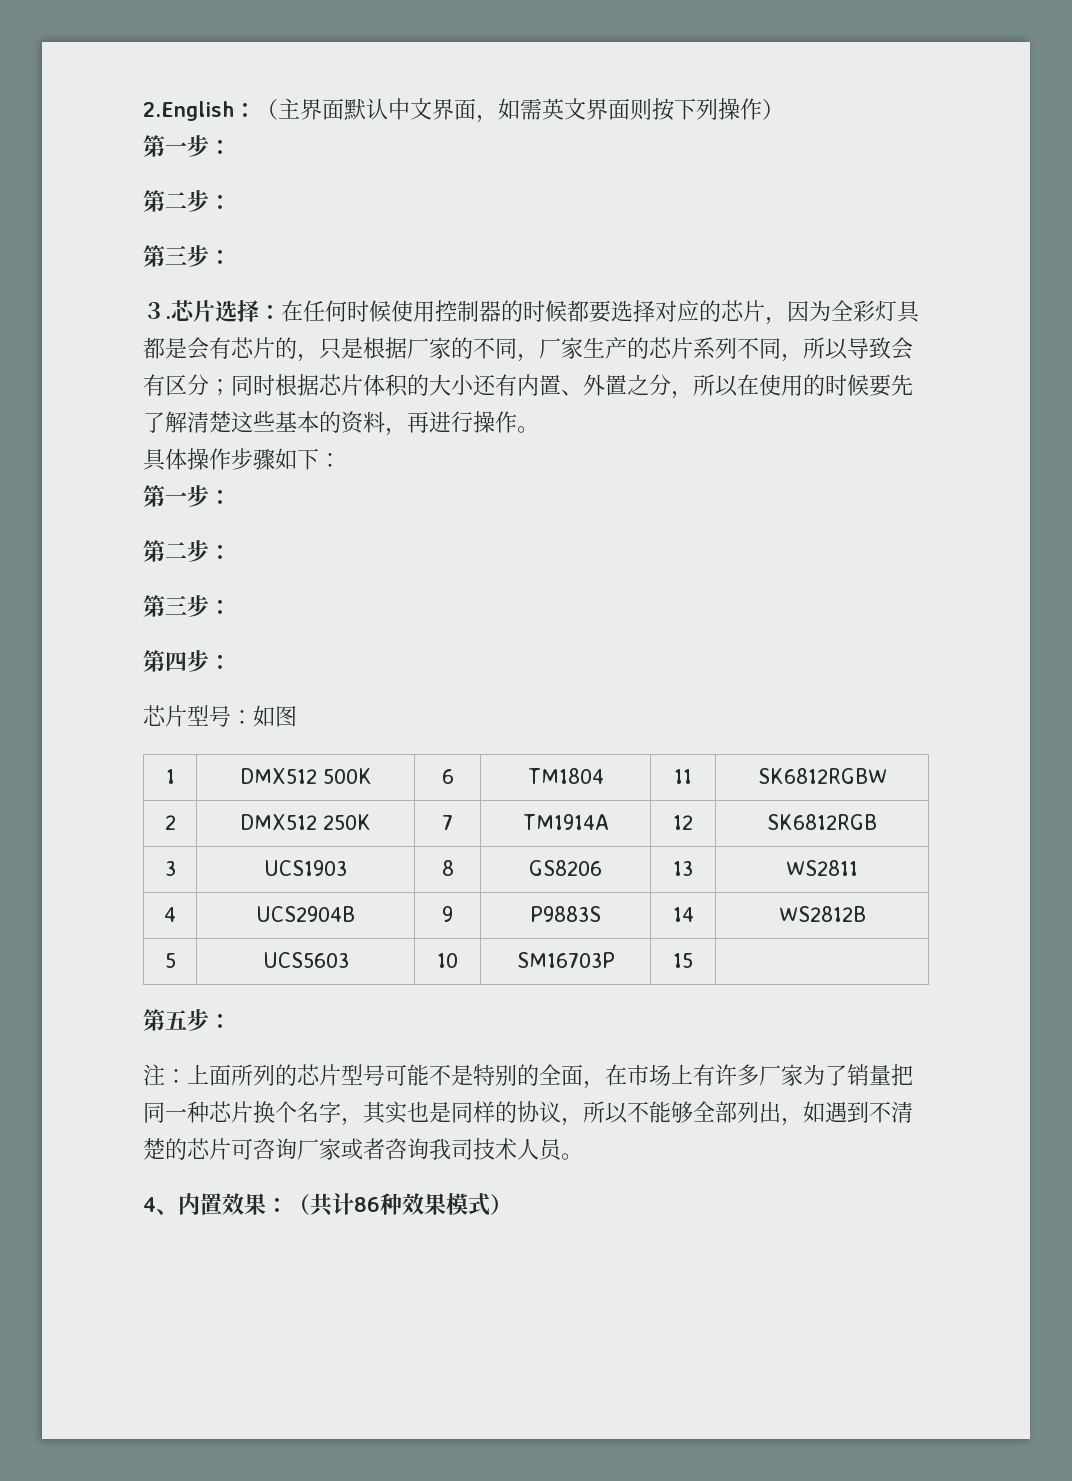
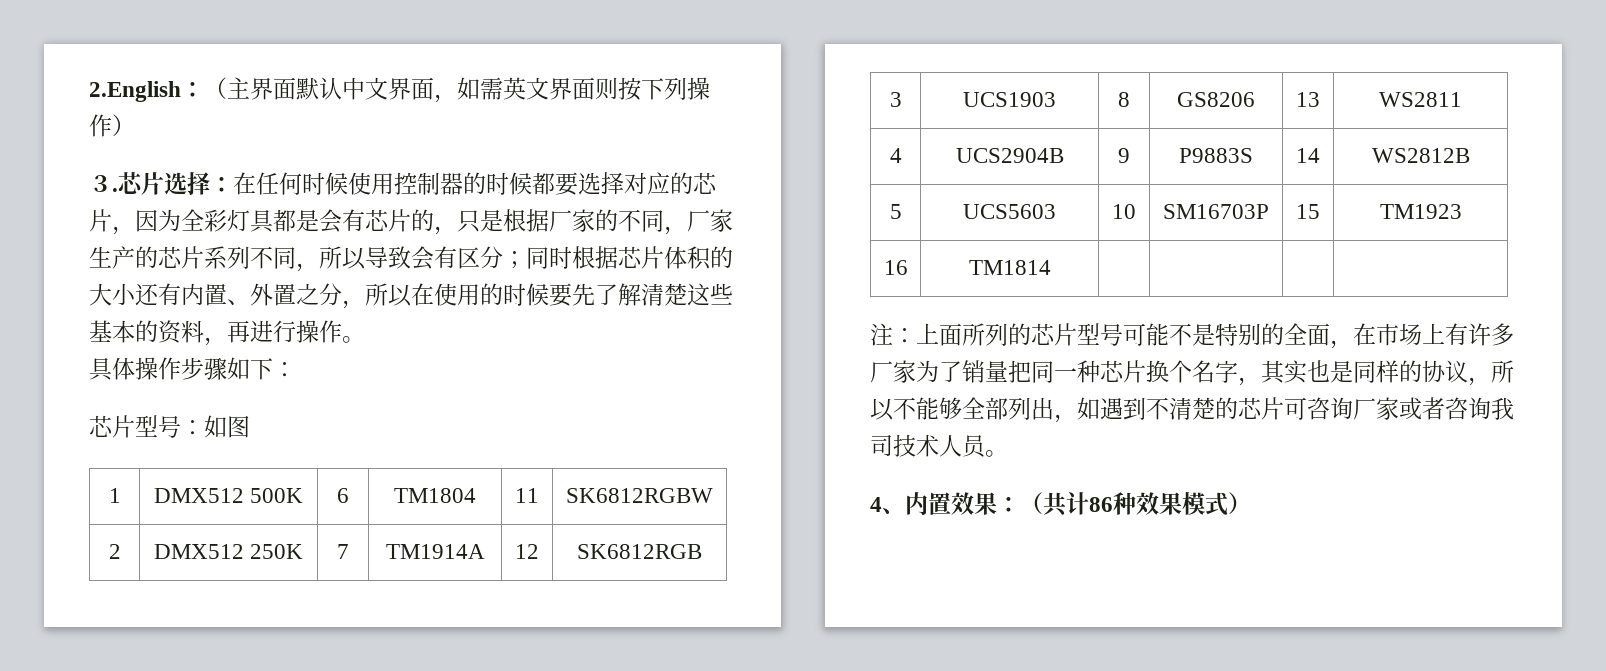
[143,135,231,157] [143,190,231,212] [143,245,231,267] // 第一步： // 第二步： // 第三步： -> (135, 125) none
[143,485,231,507] [143,540,231,562] [143,595,231,617] [143,650,231,672] // 第一步： // 第二步： // 第三步： // 第四步： -> (296, 369) none
[143,1009,231,1031] // 第五步： -> [1379,204,1462,219] [883,260,908,275] [968,260,1051,275] TM1923 // 16 | TM1814 | | | |

